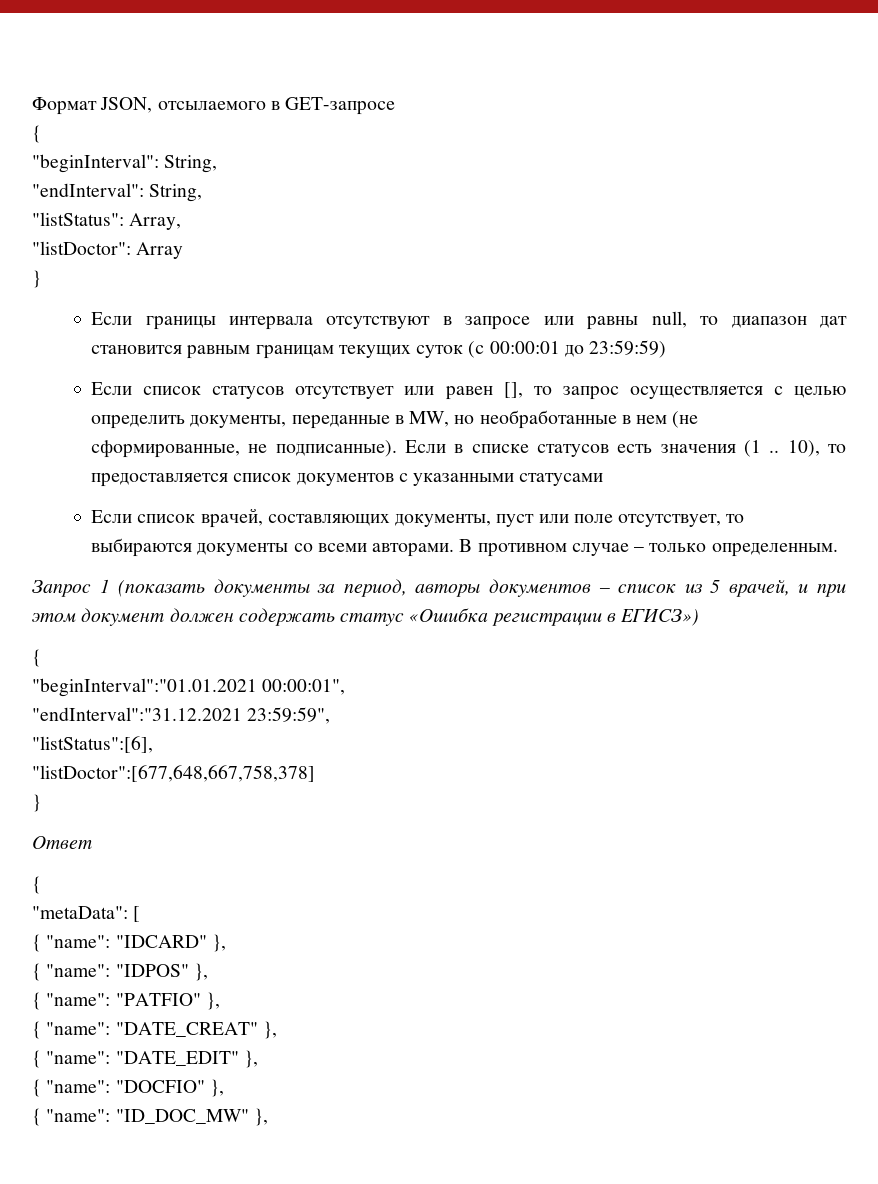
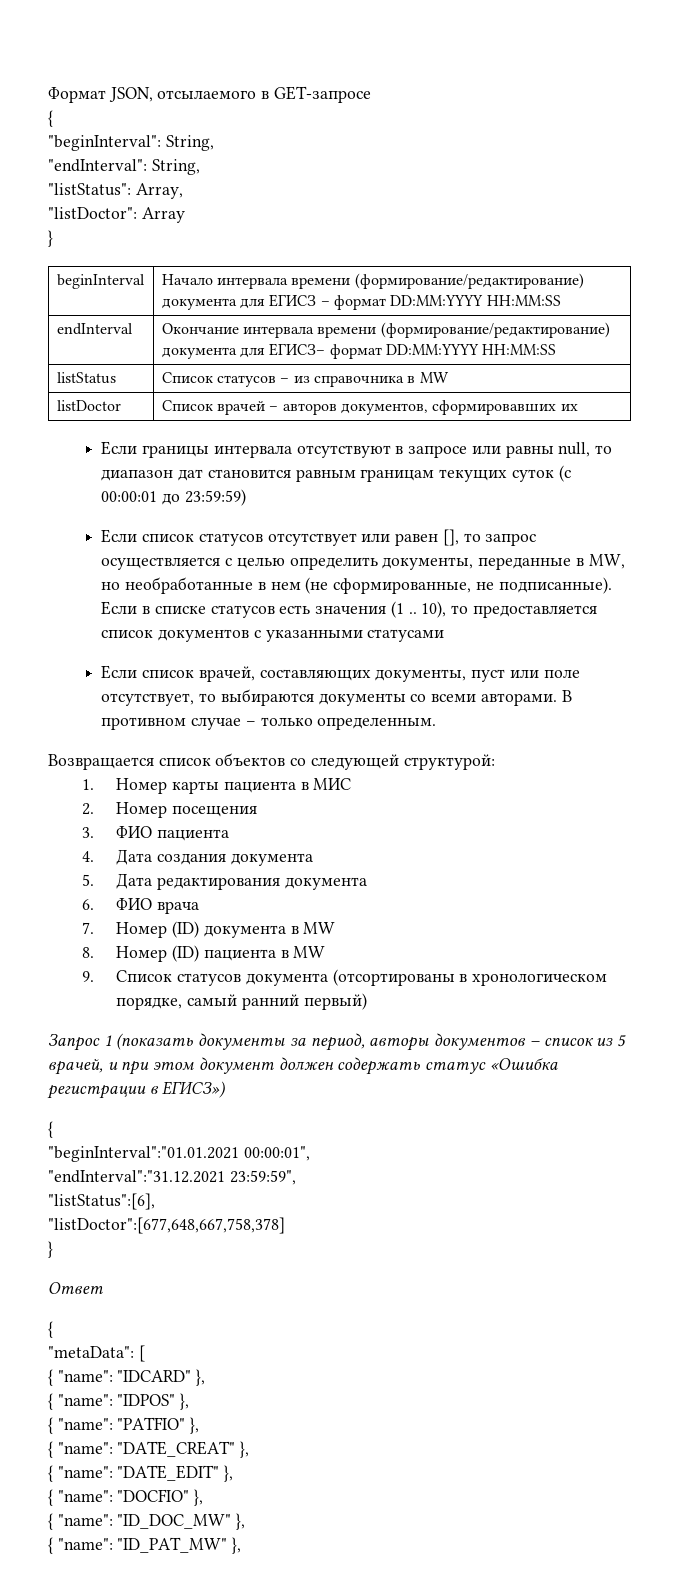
(41, 279) none -> [56,274,145,289] [161,273,584,289] [161,294,561,310] [56,323,133,335] [161,322,610,338] [161,343,557,359] [56,372,116,384] [161,372,449,387] [56,400,121,411] [161,400,578,415] // beginInterval | Начало интервала времени (формирование/редактирование) документа для ЕГИСЗ – формат DD:MM:YYYY HH:MM:SS // endInterval | Окончание интервала времени (формирование/редактирование) документа для ЕГИСЗ– формат DD:MM:YYYY HH:MM:SS // listStatus | Список статусов – из справочника в MW // listDoctor | Список врачей – авторов документов, сформировавших их
(838, 550) none -> [48,753,495,770] [82,778,352,794] [82,802,258,818] [82,826,230,841] [82,849,313,866] [82,873,367,890] [82,898,200,914] [82,921,336,938] [82,945,326,962] [82,969,608,986] [116,993,367,1010] // Возвращается список объектов со следующей структурой: // 1. Номер карты пациента в МИС // 2. Номер посещения // 3. ФИО пациента // 4. Дата создания документа // 5. Дата редактирования документа // 6. ФИО врача // 7. Номер (ID) документа в MW // 8. Номер (ID) пациента в MW // 9. Список статусов документа (отсортированы в хронологическом порядке, самый ранний первый)
(268, 1117) none -> [48,1537,242,1554] // { "name": "ID_PAT_MW" },

